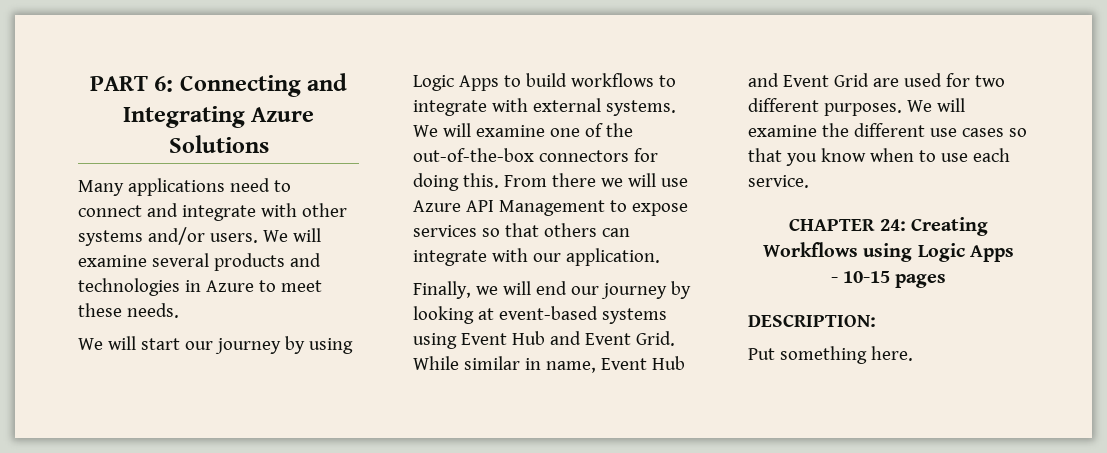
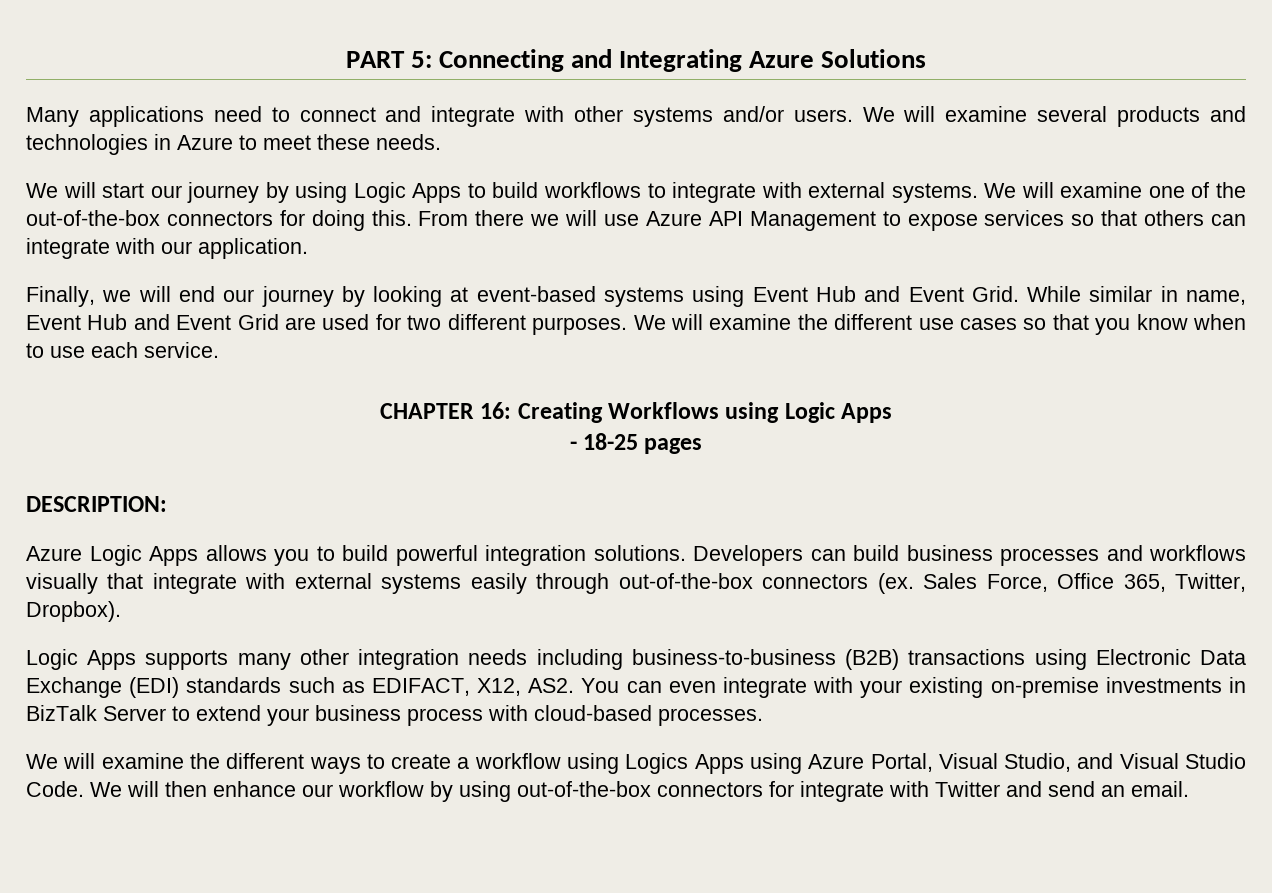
[154,76,174,92] 6: -> [410,51,432,68] 5:
[879,219,906,231] 24: -> [480,402,512,419] 16:
[843,271,890,283] 10-15 -> [583,433,638,450] 18-25
[748,346,913,364] Put something here. -> [26,545,1246,566] [26,573,1246,594] [26,601,121,622] [26,649,1247,670] [26,677,1246,698] [26,705,763,726] [26,753,1246,774] [26,781,1189,802] Azure Logic Apps allows you to build powerful integration solutions. Developers can build business processes and workflows visually that integrate with external systems easily through out-of-the-box connectors (ex. Sales Force, Office 365, Twitter, Dropbox). // Logic Apps supports many other integration needs including business-to-business (B2B) transactions using Electronic Data Exchange (EDI) standards such as EDIFACT, X12, AS2. You can even integrate with your existing on-premise investments in BizTalk Server to extend your business process with cloud-based processes. // We will examine the different ways to create a workflow using Logics Apps using Azure Portal, Visual Studio, and Visual Studio Code. We will then enhance our workflow by using out-of-the-box connectors for integrate with Twitter and send an email.

